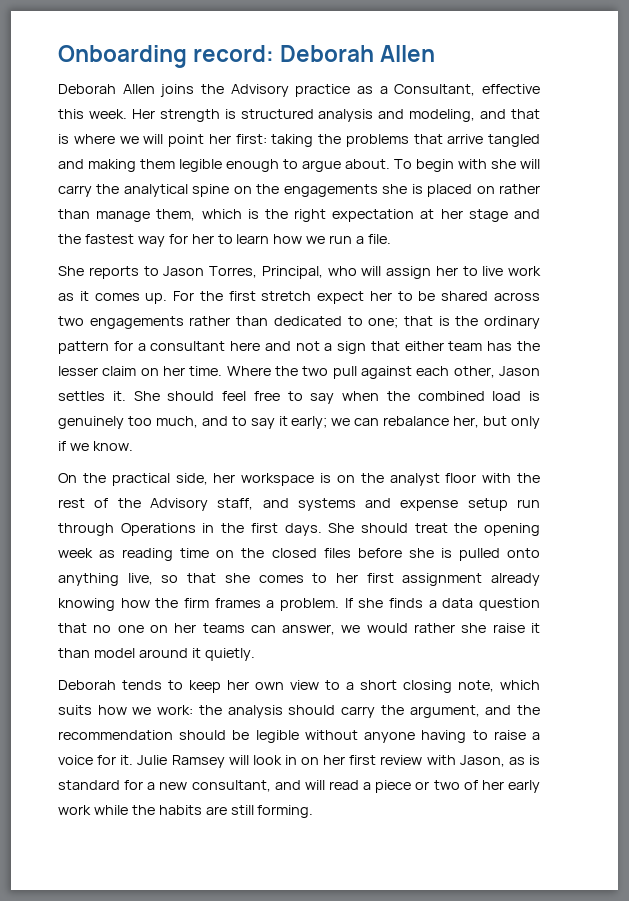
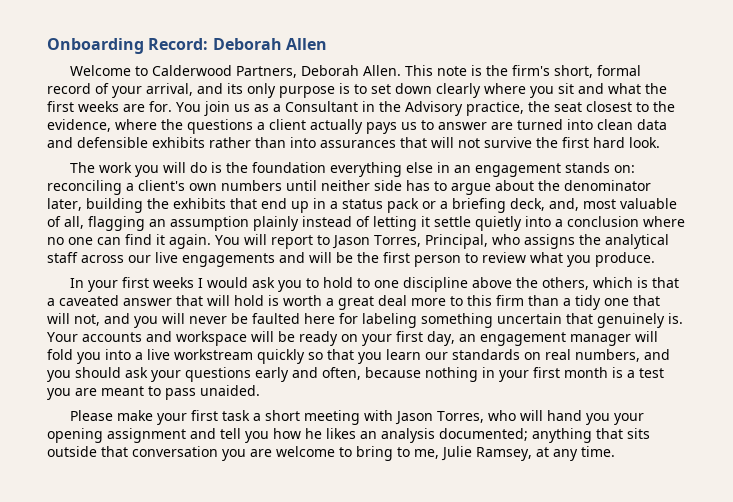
[193,45,275,62] record: -> [148,38,209,50] Record:
[58,84,540,97] [58,109,540,122] [58,134,540,147] [58,159,540,172] [58,184,540,197] [58,209,540,222] [58,234,392,247] [58,266,139,279] Deborah Allen joins the Advisory practice as a Consultant, effective this week. Her strength is structured analysis and modeling, and that is where we will point her first: taking the problems that arrive tangled and making them legible enough to argue about. To begin with she will carry the analytical spine on the engagements she is placed on rather than manage them, which is the right expectation at her stage and the fastest way for her to learn how we run a file. // She reports -> [69,65,641,78] [47,83,667,98] [47,101,675,116] [47,119,667,134] [47,137,660,148] [69,162,635,177] [47,180,651,195] [47,198,677,213] [47,216,685,231] [47,234,313,249] Welcome to Calderwood Partners, Deborah Allen. This note is the firm's short, formal record of your arrival, and its only purpose is to set down clearly where you sit and what the first weeks are for. You join us as a Consultant in the Advisory practice, the seat closest to the evidence, where the questions a client actually pays us to answer are turned into clean data and defensible exhibits rather than into assurances that will not survive the first hard look. // The work you will do is the foundation everything else in an engagement stands on: reconciling a client's own numbers until neither side has to argue about the denominator later, building the exhibits that end up in a status pack or a briefing deck, and, most valuable of all, flagging an assumption plainly instead of letting it settle quietly into a conclusion where no one can find it again. You will report
[361,266,541,279] [58,291,540,304] [58,316,540,329] [58,341,540,354] [58,366,540,379] [58,391,540,404] [58,416,540,429] [58,441,133,451] [58,473,540,486] [58,498,541,511] [58,523,540,536] [58,548,540,561] [58,573,540,586] [58,598,541,611] [58,623,541,635] [58,648,255,661] [58,680,540,693] [58,705,541,718] [58,730,540,743] [58,755,540,768] [58,780,541,793] [58,805,314,818] will assign her to live work as it comes up. For the first stretch expect her to be shared across two engagements rather than dedicated to one; that is the ordinary pattern for a consultant here and not a sign that either team has the lesser claim on her time. Where the two pull against each other, Jason settles it. She should feel free to say when the combined load is genuinely too much, and to say it early; we can rebalance her, but only if we know. // On the practical side, her workspace is on the analyst floor with the rest of the Advisory staff, and systems and expense setup run through Operations in the first days. She should treat the opening week as reading time on the closed files before she is pulled onto anything live, so that she comes to her first assignment already knowing how the firm frames a problem. If she finds a data question that no one on her teams can answer, we would rather she raise it than model around it quietly. // Deborah tends to keep her own view to a short closing note, which suits how we work: the analysis should carry the argument, and the recommendation should be legible without anyone having to raise a voice for it. Julie Ramsey will look in on her first review with Jason, as is standard for a new consultant, and will read a piece or two of her early work while the habits are still forming. -> [524,234,669,249] [47,252,655,267] [69,277,679,292] [47,295,660,310] [47,313,683,328] [47,331,658,346] [47,349,670,364] [47,367,664,382] [47,385,260,400] [69,410,644,425] [47,428,650,443] [47,446,615,461] assigns the analytical staff across our live engagements and will be the first person to review what you produce. // In your first weeks I would ask you to hold to one discipline above the others, which is that a caveated answer that will hold is worth a great deal more to this firm than a tidy one that will not, and you will never be faulted here for labeling something uncertain that genuinely is. Your accounts and workspace will be ready on your first day, an engagement manager will fold you into a live workstream quickly so that you learn our standards on real numbers, and you should ask your questions early and often, because nothing in your first month is a test you are meant to pass unaided. // Please make your first task a short meeting with Jason Torres, who will hand you your opening assignment and tell you how he likes an analysis documented; anything that sits outside that conversation you are welcome to bring to me, Julie Ramsey, at any time.

